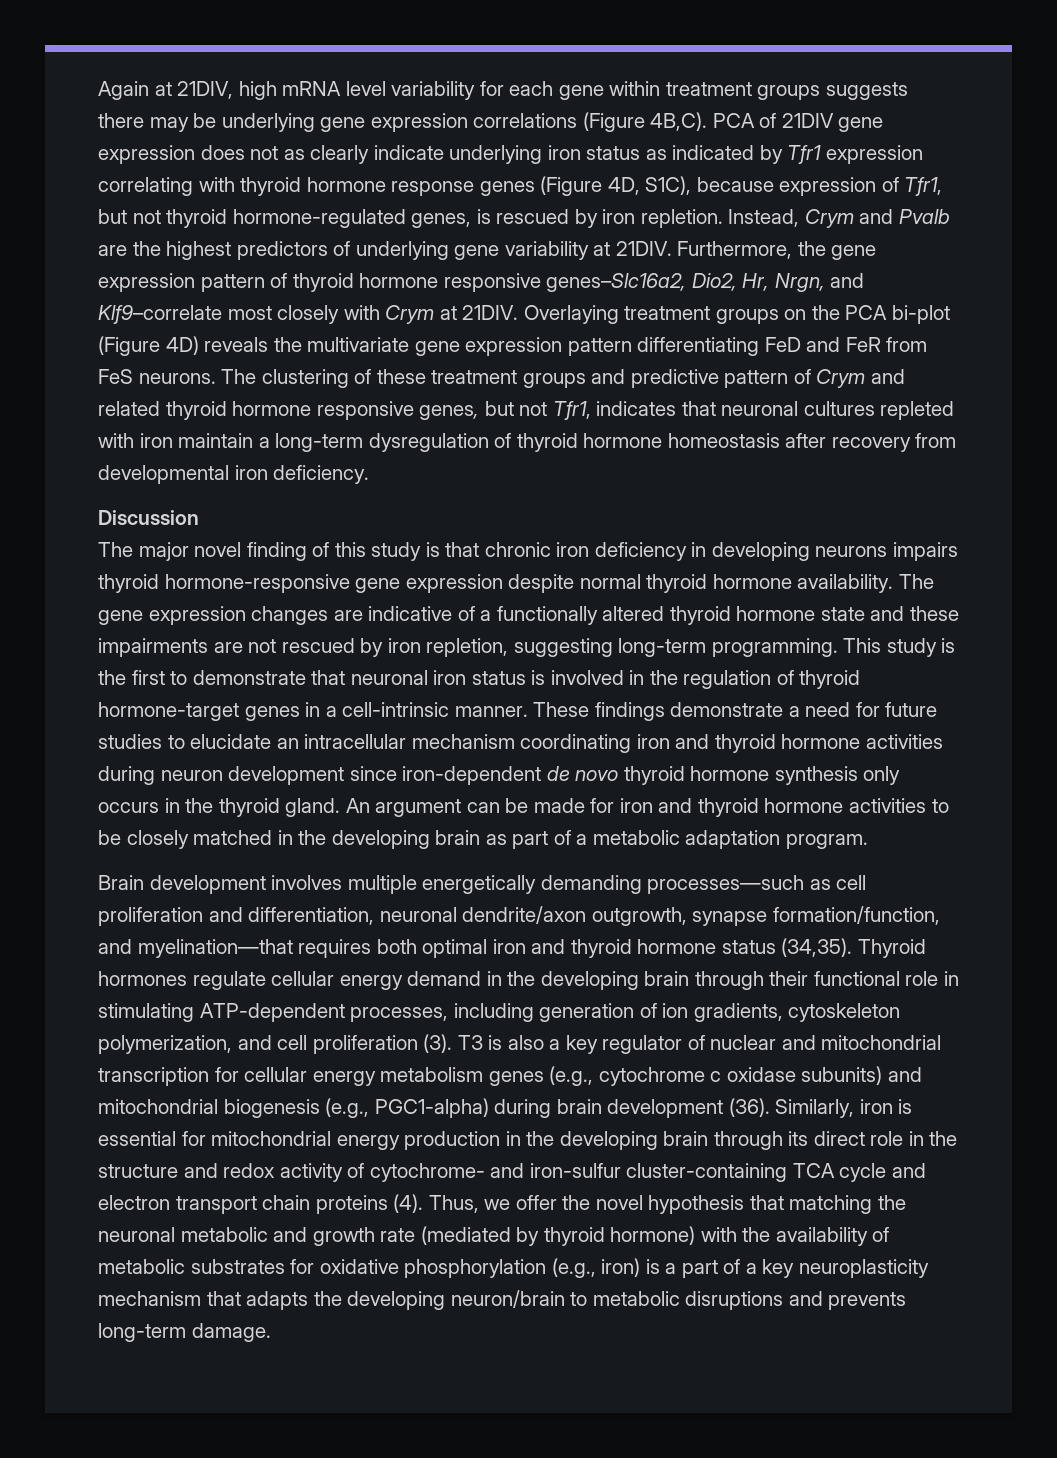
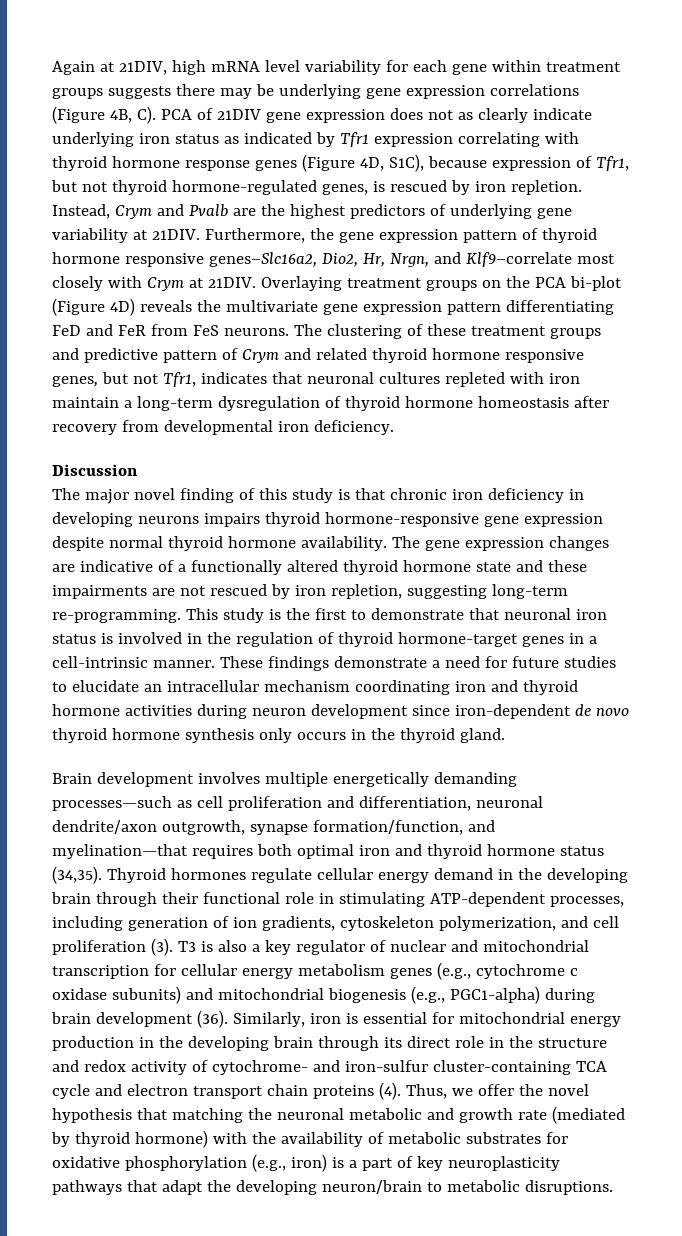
[650,112,708,131] 4B,C). -> [109,106,156,124] 4B, C).
[711,638,838,657] programming. -> [52,609,181,623] re-programming.
[345,798,949,817] [98,830,868,849] An argument can be made for iron and thyroid hormone activities to be closely matched in the developing brain as part of a metabolic adaptation program. -> (505, 735) none
[745,1263,757,1274] a -> (413, 1162) none
[98,1291,309,1310] mechanism that adapts -> [52,1180,203,1195] pathways that adapt
[685,1291,907,1310] [98,1323,271,1342] disruptions and prevents long-term damage. -> [524,1180,613,1195] disruptions.

